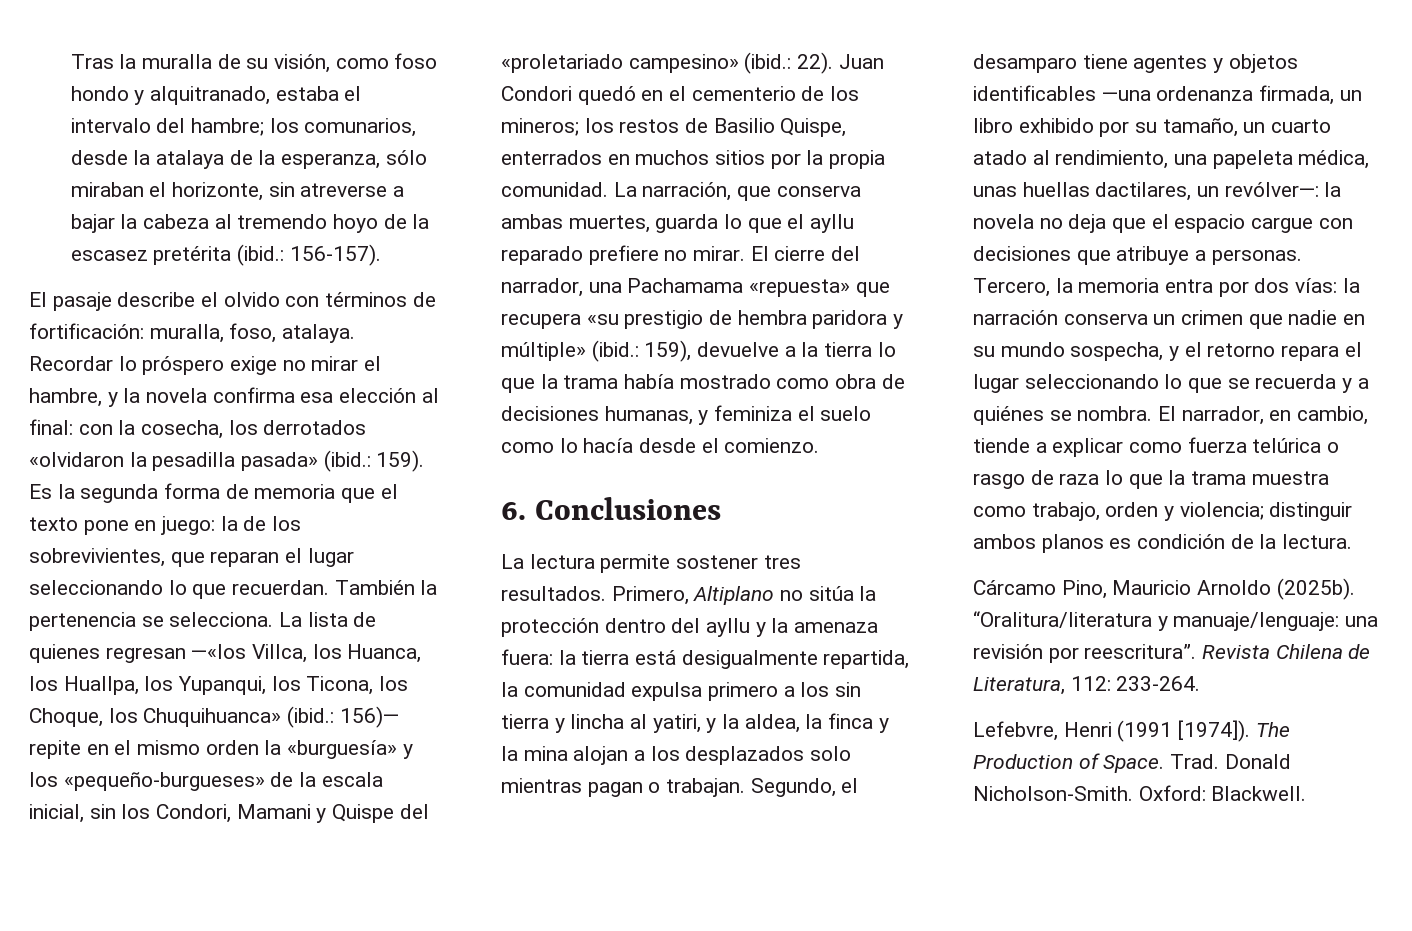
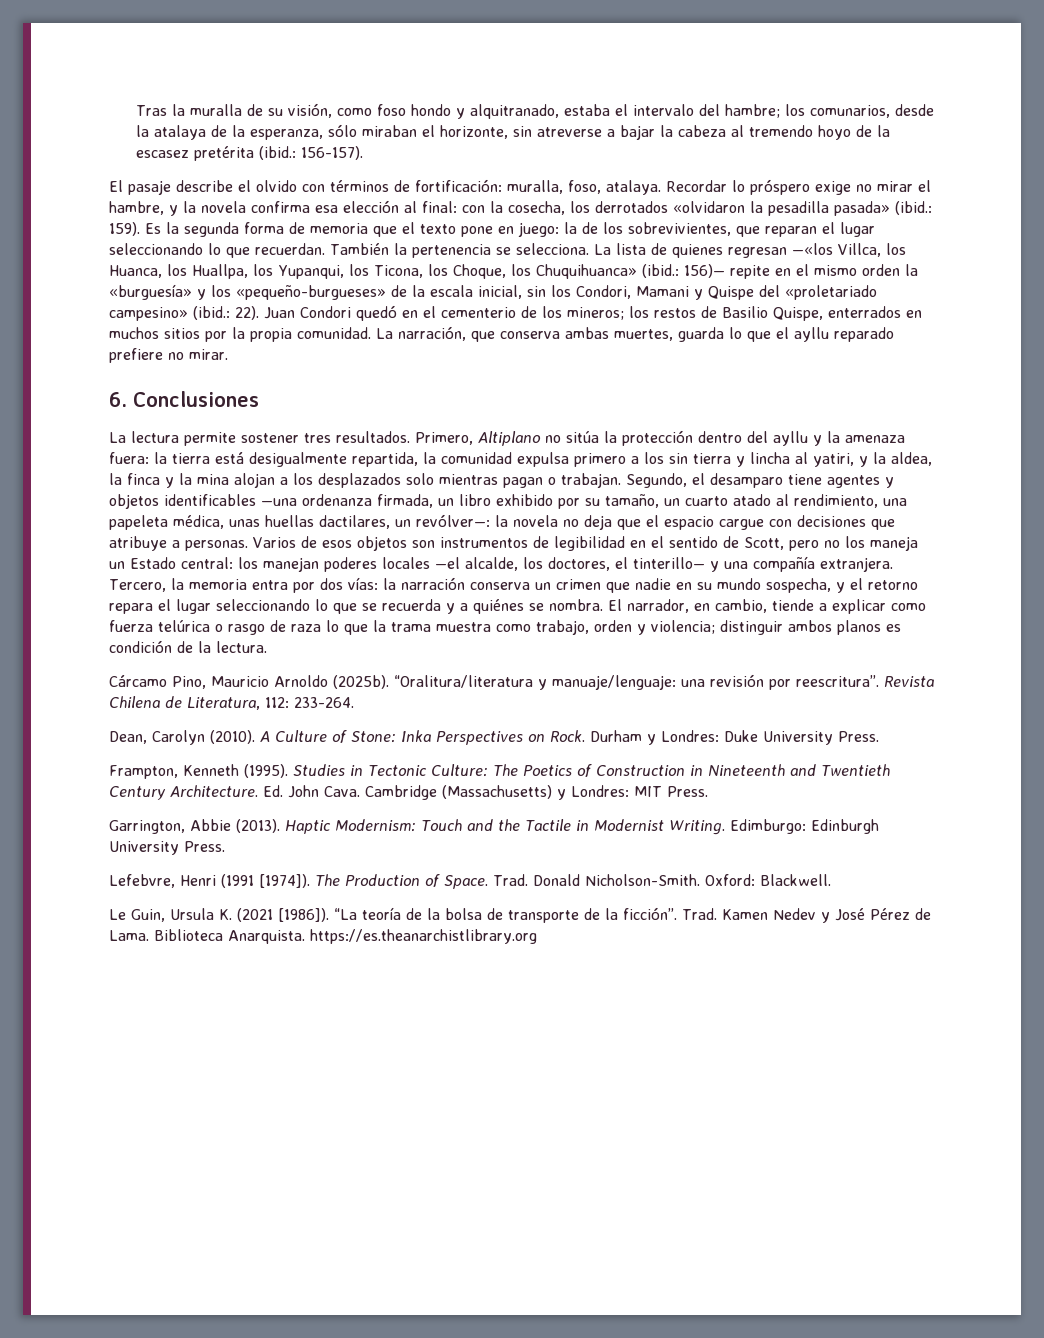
[750,246,861,261] [501,278,890,297] [501,310,904,329] [501,340,896,362] [501,374,905,393] [501,405,872,425] [501,438,820,453] El cierre del narrador, una Pachamama «repuesta» que recupera «su prestigio de hembra paridora y múltiple» (ibid.: 159), devuelve a la tierra lo que la trama había mostrado como obra de decisiones humanas, y feminiza el suelo como lo hacía desde el comienzo. -> (228, 354) none
(1302, 257) none -> [253,536,918,551] [109,556,893,572] Varios de esos objetos son instrumentos de legibilidad en el sentido de Scott, pero no los maneja un Estado central: los manejan poderes locales —el alcalde, los doctores, el tinterillo— y una compañía extranjera.
(1201, 683) none -> [109,730,879,745] [109,764,890,779] [109,785,708,800] [109,819,879,835] [109,841,225,855] // Dean, Carolyn (2010). A Culture of Stone: Inka Perspectives on Rock. Durham y Londres: Duke University Press. // Frampton, Kenneth (1995). Studies in Tectonic Culture: The Poetics of Construction in Nineteenth and Twentieth Century Architecture. Ed. John Cava. Cambridge (Massachusetts) y Londres: MIT Press. // Garrington, Abbie (2013). Haptic Modernism: Touch and the Tactile in Modernist Writing. Edimburgo: Edinburgh University Press.
(1307, 793) none -> [109,907,931,923] [109,929,537,944] // Le Guin, Ursula K. (2021 [1986]). “La teoría de la bolsa de transporte de la ficción”. Trad. Kamen Nedev y José Pérez de Lama. Biblioteca Anarquista. https://es.theanarchistlibrary.org

